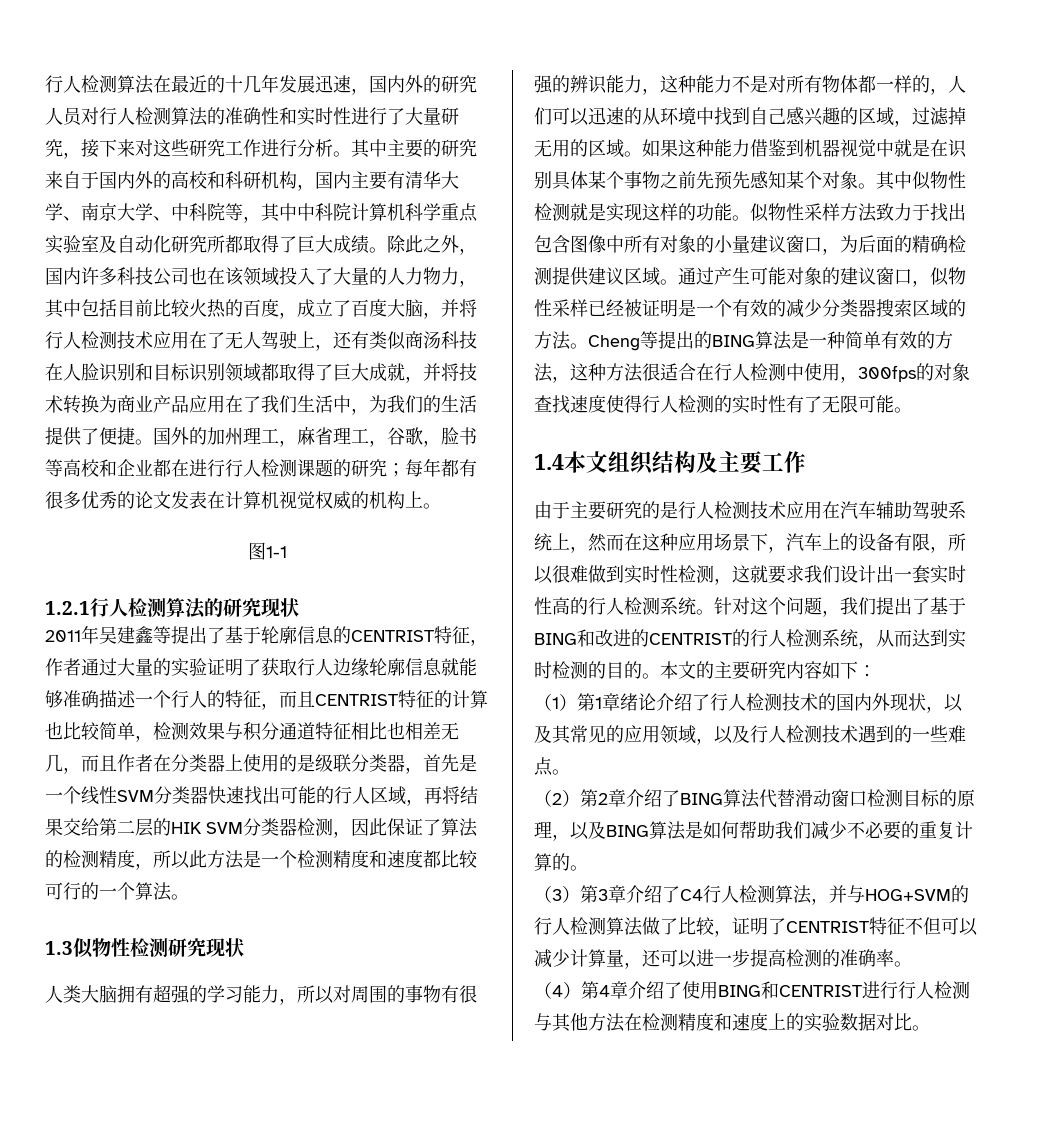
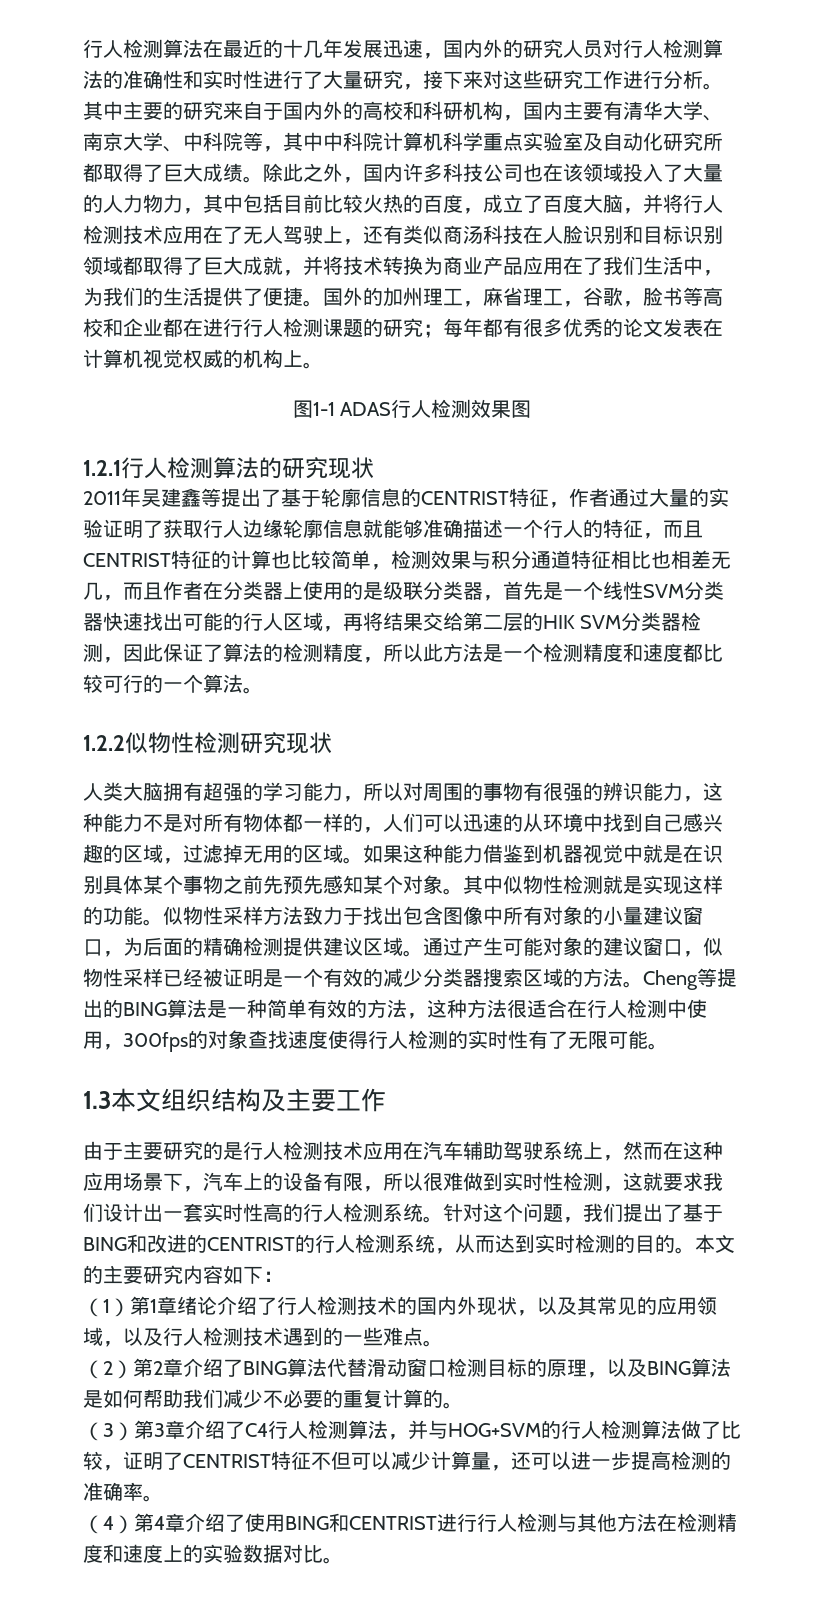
(287, 552) none -> [340,399,532,418] ADAS行人检测效果图
[45,941,73,955] 1.3 -> [83,735,125,751] 1.2.2
[534,454,564,470] 1.4 -> [83,1091,111,1109] 1.3

